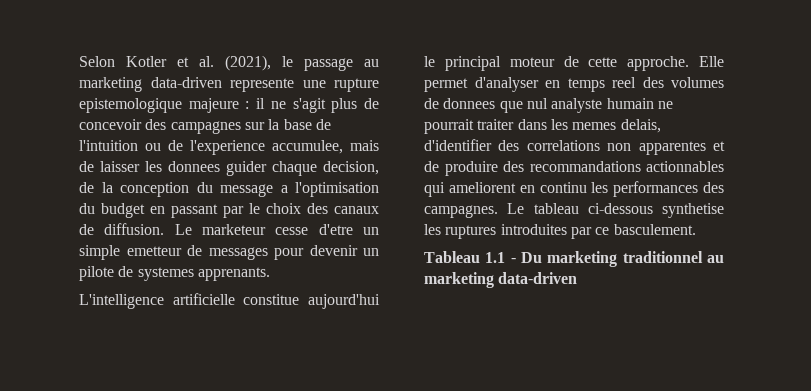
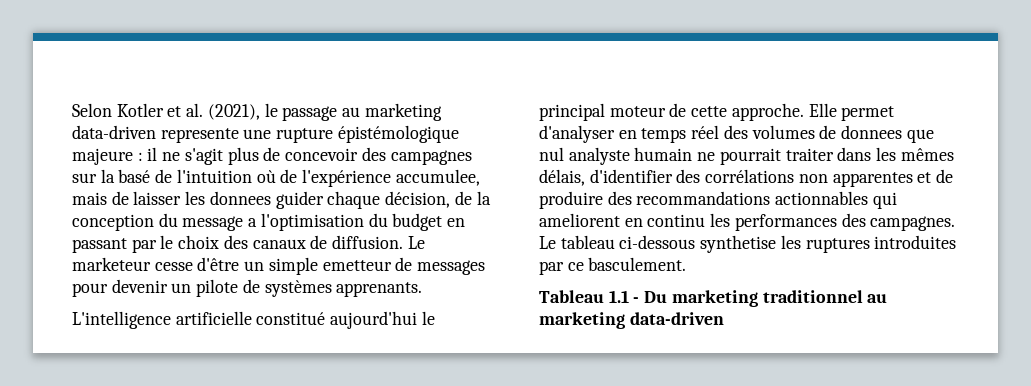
[79,98,182,113] epistemologique -> [337,125,459,143] épistémologique
[283,119,312,130] base -> [118,169,151,183] basé
[145,140,265,155] ou de l'experience -> [256,169,392,187] où de l'expérience
[323,161,379,175] decision, -> [385,191,451,208] décision,
[318,224,353,235] d'etre -> [197,257,240,271] d'être
[137,267,194,281] systemes -> [264,280,332,297] systèmes
[243,294,300,305] constitue -> [256,312,326,325] constitué
[612,77,636,88] reel -> [691,125,720,139] réel
[572,119,661,133] memes delais, -> [900,148,954,161] [539,169,585,186] mêmes délais,
[526,140,600,151] correlations -> [705,169,795,183] corrélations

